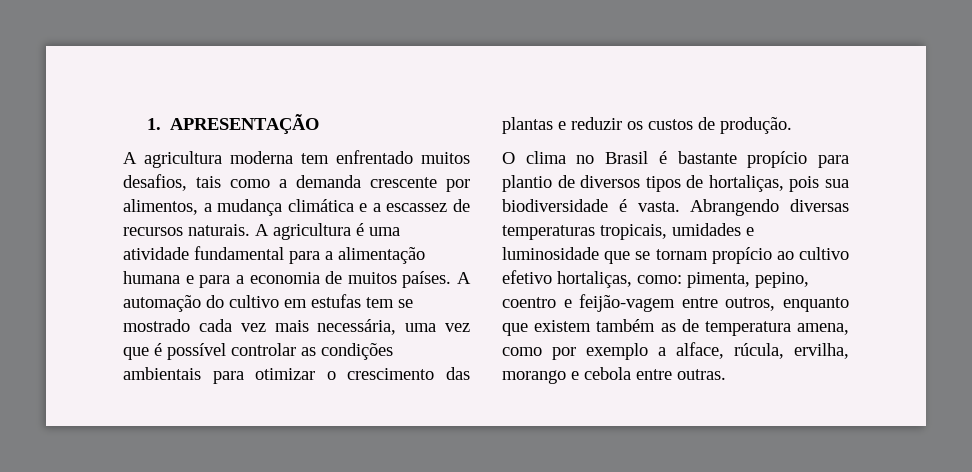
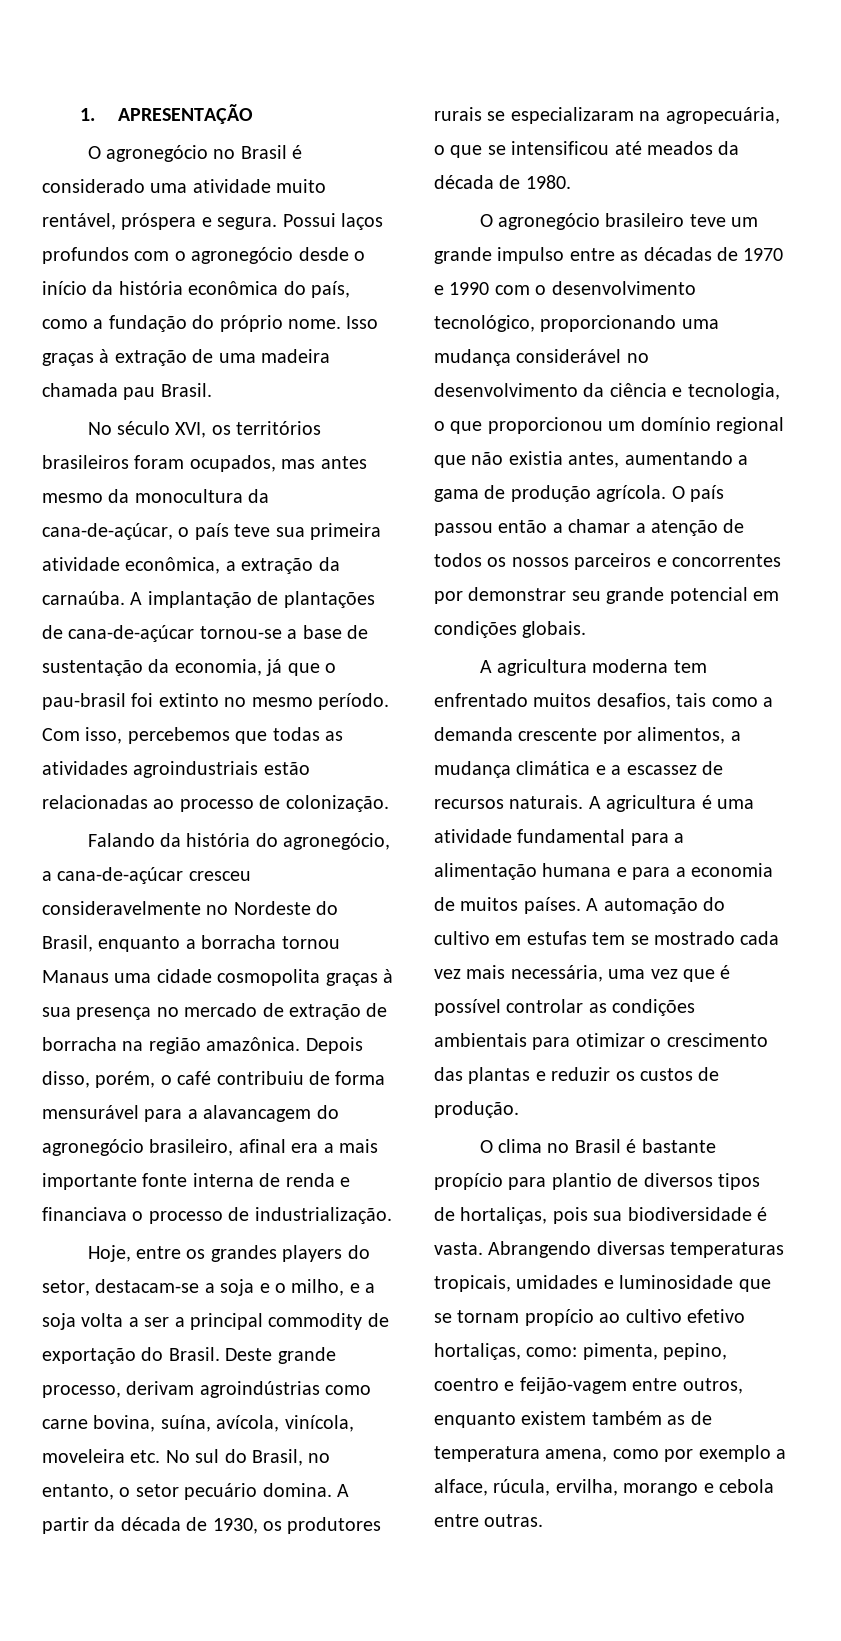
(320, 124) none -> [87,145,303,162] [42,179,327,193] [42,213,383,230] [42,247,365,264] [42,281,350,298] [42,315,379,332] [42,349,330,366] [42,383,212,400] [87,421,322,438] [42,455,367,472] [42,489,270,503] [42,523,381,540] [42,557,340,574] [42,591,375,608] [42,625,368,642] [42,659,336,676] [42,693,389,710] [42,727,343,744] [42,761,310,778] [42,795,389,812] [87,833,391,850] [42,867,251,884] [42,901,339,915] [42,935,340,952] [42,969,393,986] [42,1003,388,1020] [42,1037,363,1054] [42,1071,386,1088] [42,1105,339,1122] [42,1139,378,1156] [42,1173,350,1190] [42,1207,392,1224] [87,1245,370,1262] [42,1279,376,1296] [42,1313,389,1330] [42,1347,336,1364] [42,1381,372,1398] [42,1415,354,1432] [42,1449,331,1466] [42,1483,349,1500] [42,1517,382,1534] [434,107,780,124] [434,141,740,158] [434,175,571,189] [479,213,759,230] [434,247,784,264] [434,281,696,295] [434,315,719,332] [434,349,649,366] [434,383,780,400] [434,417,784,434] [434,451,748,468] [434,485,724,502] [434,519,745,536] [434,553,781,570] [434,587,779,604] [434,621,587,638] // O agronegócio no Brasil é considerado uma atividade muito rentável, próspera e segura. Possui laços profundos com o agronegócio desde o início da história econômica do país, como a fundação do próprio nome. Isso graças à extração de uma madeira chamada pau Brasil. // No século XVI, os territórios brasileiros foram ocupados, mas antes mesmo da monocultura da cana-de-açúcar, o país teve sua primeira atividade econômica, a extração da carnaúba. A implantação de plantações de cana-de-açúcar tornou-se a base de sustentação da economia, já que o pau-brasil foi extinto no mesmo período. Com isso, percebemos que todas as atividades agroindustriais estão relacionadas ao processo de colonização. // Falando da história do agronegócio, a cana-de-açúcar cresceu consideravelmente no Nordeste do Brasil, enquanto a borracha tornou Manaus uma cidade cosmopolita graças à sua presença no mercado de extração de borracha na região amazônica. Depois disso, porém, o café contribuiu de forma mensurável para a alavancagem do agronegócio brasileiro, afinal era a mais importante fonte interna de renda e financiava o processo de industrialização. // Hoje, entre os grandes players do setor, destacam-se a soja e o milho, e a soja volta a ser a principal commodity de exportação do Brasil. Deste grande processo, derivam agroindústrias como carne bovina, suína, avícola, vinícola, moveleira etc. No sul do Brasil, no entanto, o setor pecuário domina. A partir da década de 1930, os produtores rurais se especializaram na agropecuária, o que se intensificou até meados da década de 1980. // O agronegócio brasileiro teve um grande impulso entre as décadas de 1970 e 1990 com o desenvolvimento tecnológico, proporcionando uma mudança considerável no desenvolvimento da ciência e tecnologia, o que proporcionou um domínio regional que não existia antes, aumentando a gama de produção agrícola. O país passou então a chamar a atenção de todos os nossos parceiros e concorrentes por demonstrar seu grande potencial em condições globais.
[502,323,528,336] que -> (516, 1420) none

